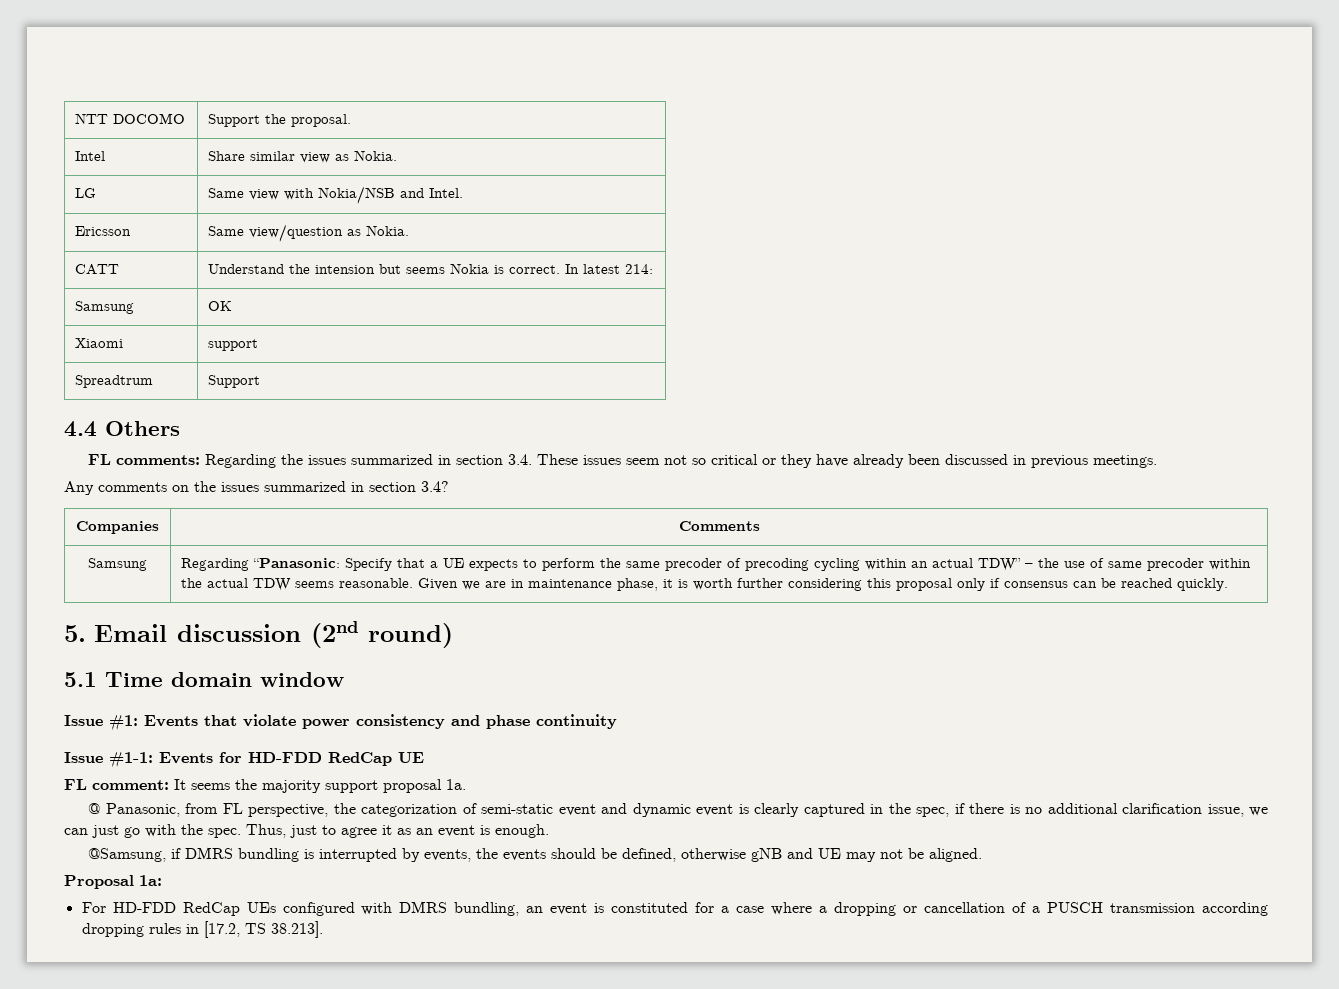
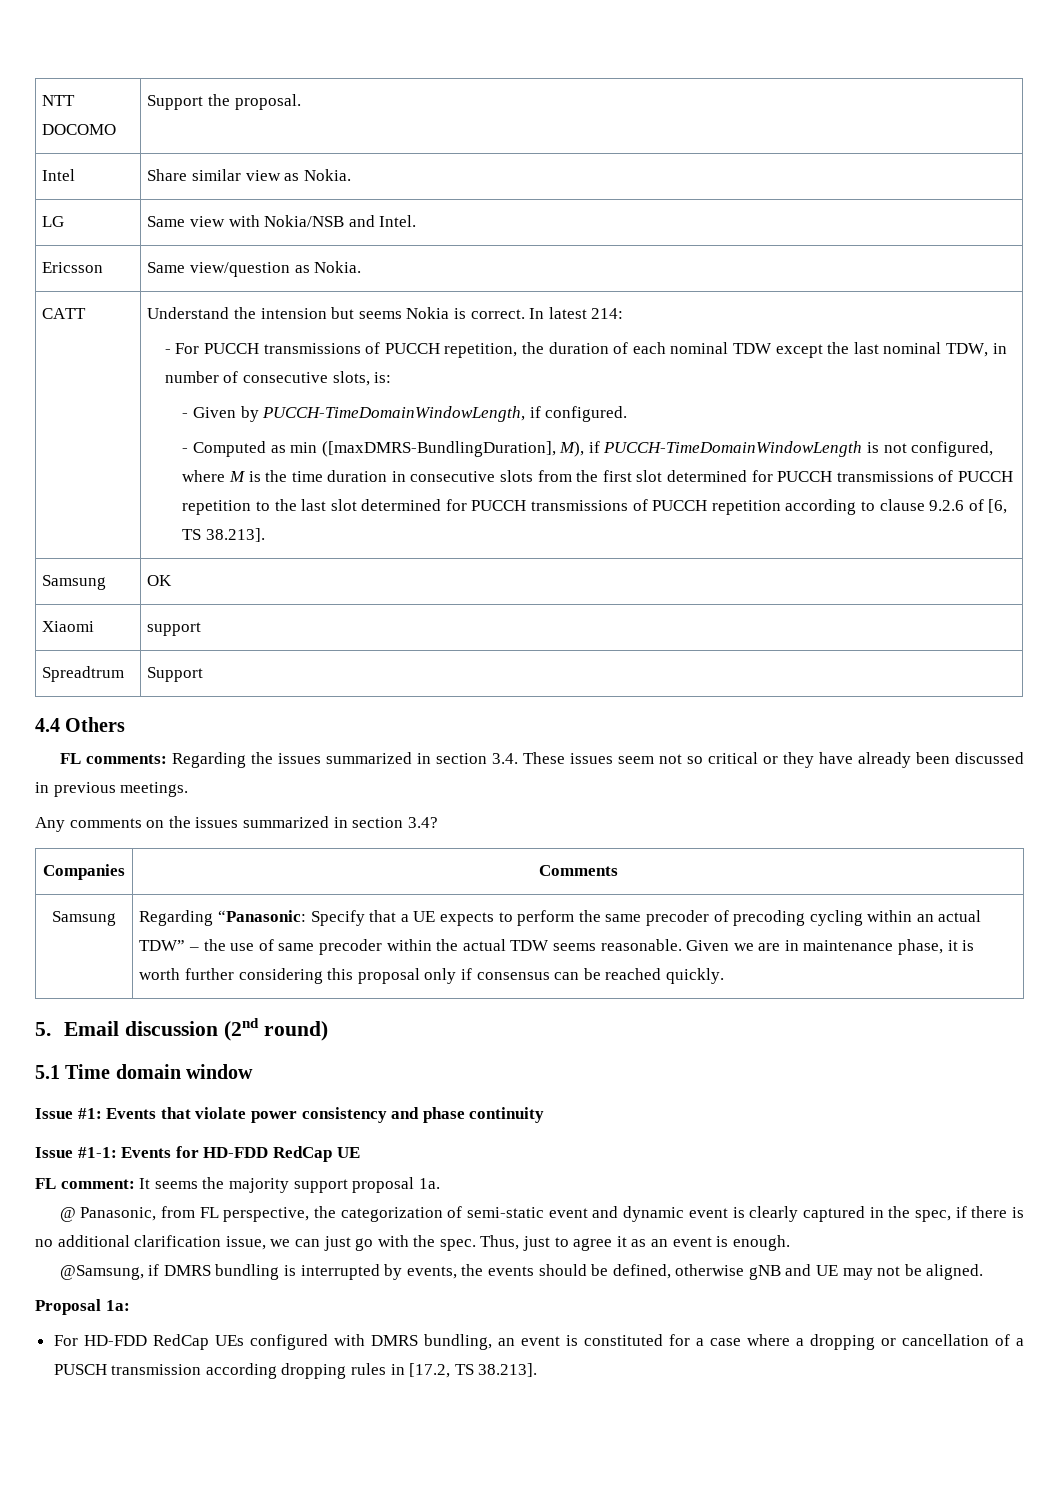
(654, 269) none -> [164,342,1007,358] [164,371,392,386] [182,406,628,422] [182,441,994,457] [182,470,1013,482] [182,499,1008,515] [182,528,265,542] // - For PUCCH transmissions of PUCCH repetition, the duration of each nominal TDW except the last nominal TDW, in number of consecutive slots, is: // - Given by PUCCH-TimeDomainWindowLength, if configured. // - Computed as min ([maxDMRS-BundlingDuration], M), if PUCCH-TimeDomainWindowLength is not configured, where M is the time duration in consecutive slots from the first slot determined for PUCCH transmissions of PUCCH repetition to the last slot determined for PUCCH transmissions of PUCCH repetition according to clause 9.2.6 of [6, TS 38.213].

